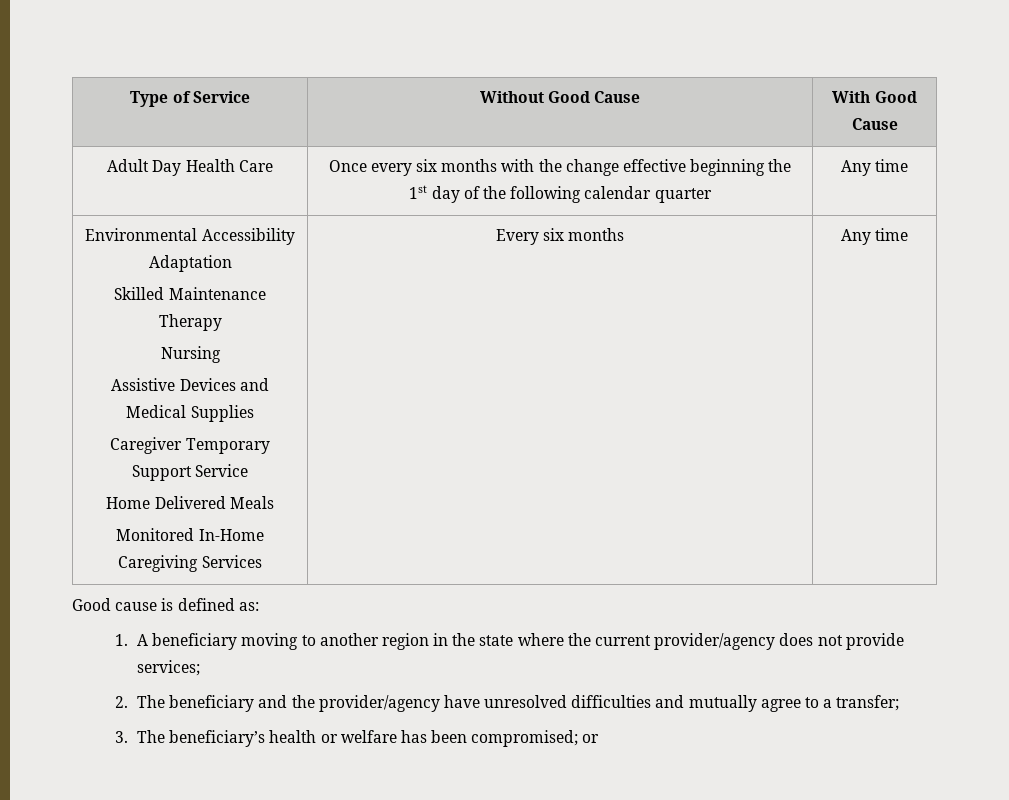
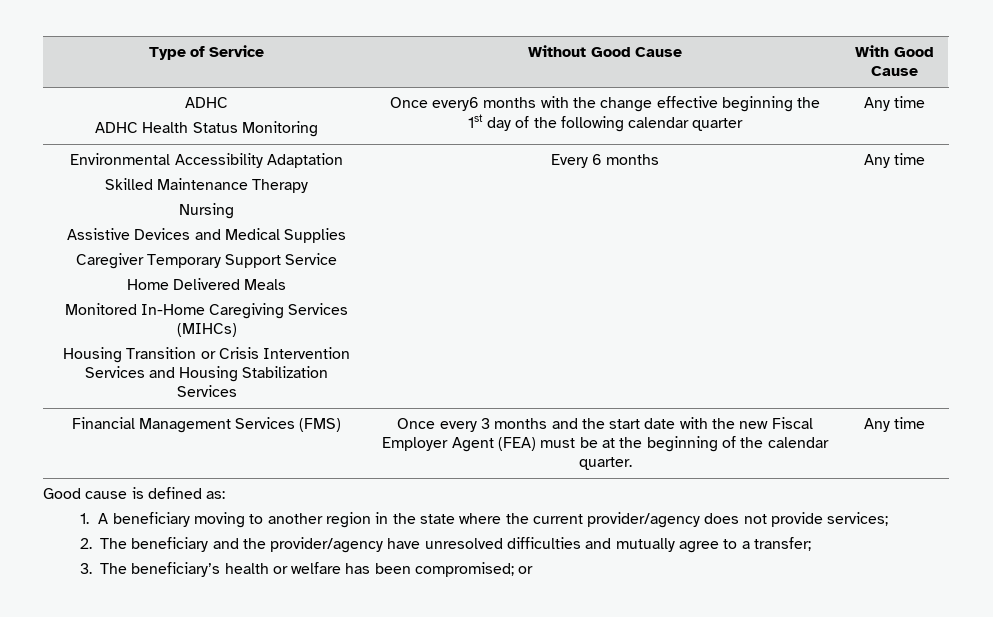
[107,159,273,176] [328,159,438,176] Adult Day Health Care | Once every six -> [185,97,228,108] [95,121,318,137] [389,97,480,111] ADHC // ADHC Health Status Monitoring | Once every6
(262, 561) none -> [176,323,237,337] [62,347,351,363] [84,366,329,382] [176,385,237,397] (MIHCs) // Housing Transition or Crisis Intervention Services and Housing Stabilization Services
[543,228,564,241] six -> [592,154,602,165] 6
(909, 234) none -> [71,417,342,433] [397,417,813,432] [382,436,829,452] [578,457,632,470] [863,417,926,432] // Financial Management Services (FMS) | Once every 3 months and the start date with the new Fiscal Employer Agent (FEA) must be at the beginning of the calendar quarter. | Any time

